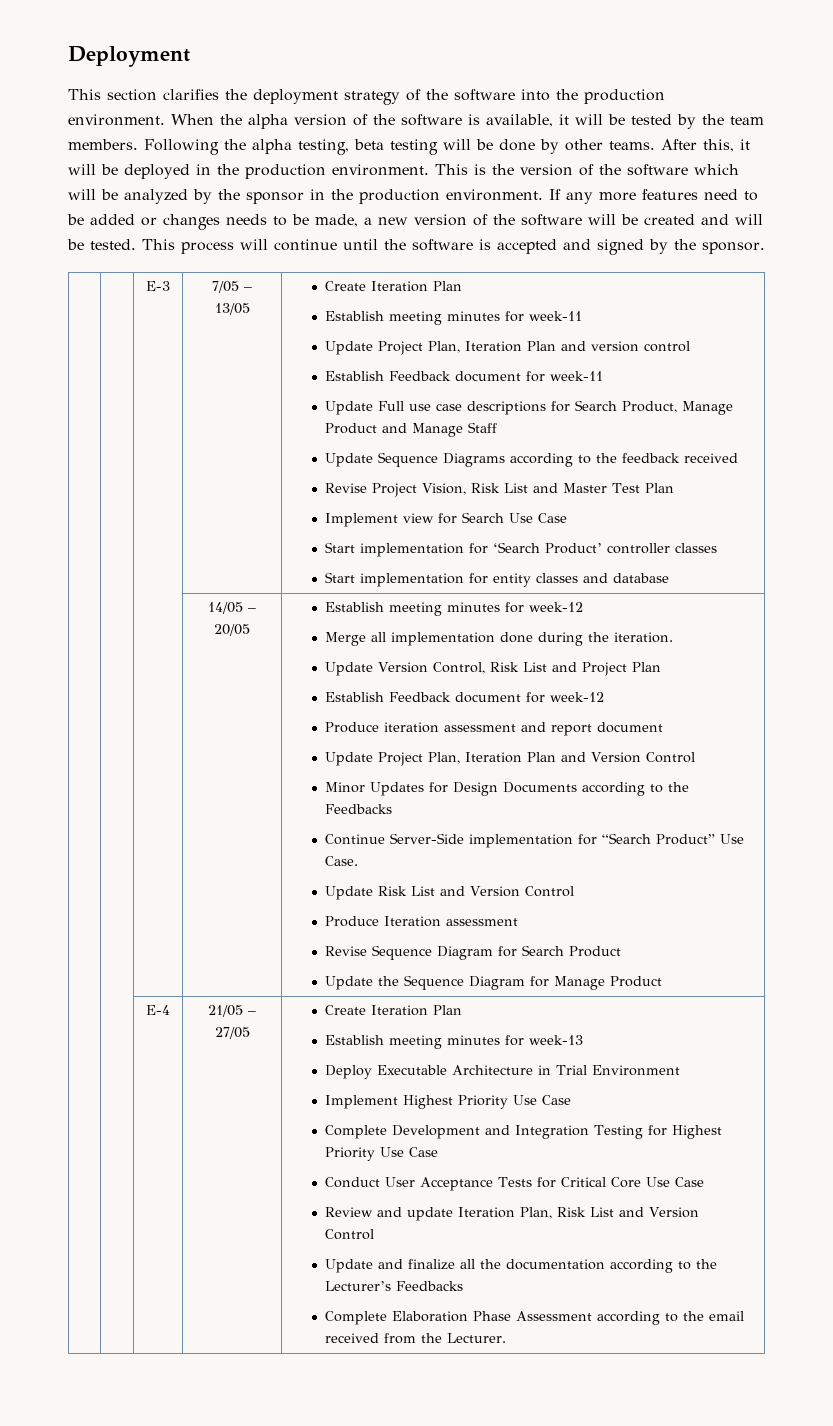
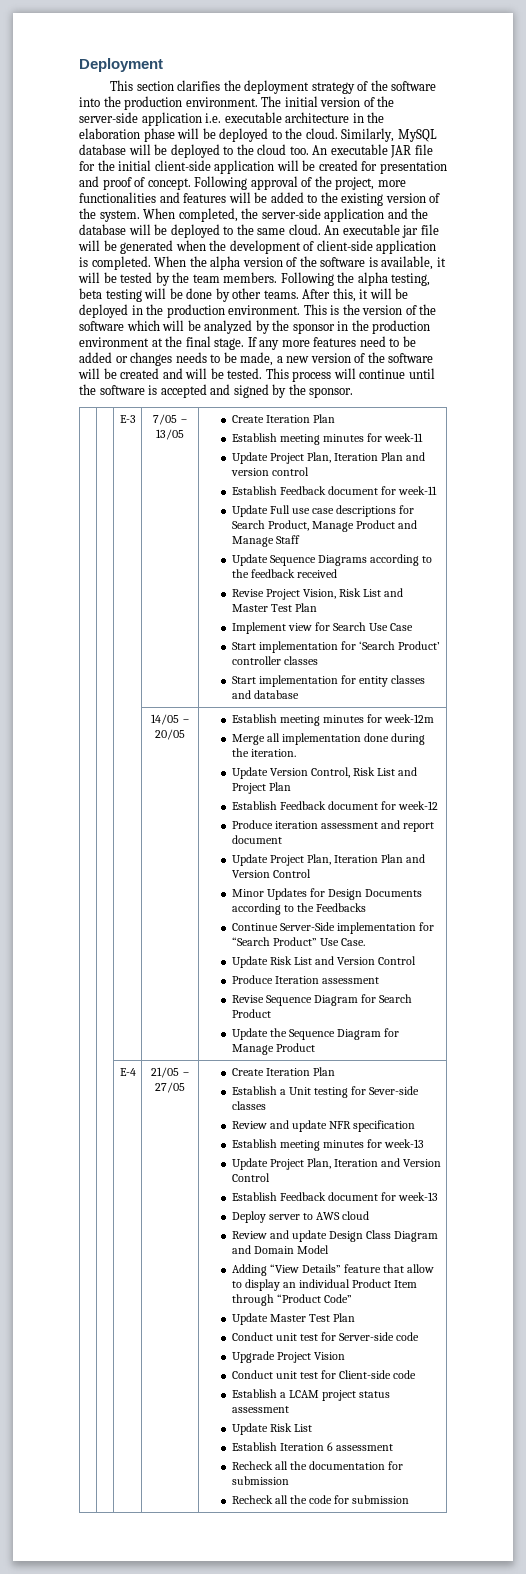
(165, 120) none -> [261,96,395,107] [79,112,385,126] [79,128,437,142] [79,144,433,158] [79,160,447,174] [79,176,406,190] [79,192,441,206] [79,208,429,222] [79,224,439,238] [78,240,437,254] [79,256,151,270] The initial version of the server-side application i.e. executable architecture in the elaboration phase will be deployed to the cloud. Similarly, MySQL database will be deployed to the cloud too. An executable JAR file for the initial client-side application will be created for presentation and proof of concept. Following approval of the project, more functionalities and features will be added to the existing version of the system. When completed, the server-side application and the database will be deployed to the same cloud. An executable jar file will be generated when the development of client-side application is completed.
[446,189,543,201] environment. -> [79,336,245,350] environment at the final stage.
[529,602,584,612] week-12 -> [384,714,435,723] week-12m
(463, 1010) none -> [231,1086,420,1098] [231,1101,266,1110] [231,1120,416,1132] // Establish a Unit testing for Sever-side classes // Review and update NFR specification
[325,1065,681,1079] [325,1095,572,1109] [325,1125,723,1139] [325,1147,439,1161] [325,1177,705,1191] [325,1207,700,1221] [325,1229,375,1240] [325,1259,718,1273] [325,1281,464,1291] [325,1311,745,1325] [325,1333,507,1344] Deploy Executable Architecture in Trial Environment // Implement Highest Priority Use Case // Complete Development and Integration Testing for Highest Priority Use Case // Conduct User Acceptance Tests for Critical Core Use Case // Review and update Iteration Plan, Risk List and Version Control // Update and finalize all the documentation according to the Lecturer’s Feedbacks // Complete Elaboration Phase Assessment according to the email received from the Lecturer. -> [231,1158,442,1170] [231,1173,270,1182] [231,1192,439,1201] [231,1211,370,1223] [231,1230,439,1242] [231,1245,329,1254] [231,1264,435,1276] [231,1279,418,1291] [231,1294,352,1306] [231,1313,355,1325] [231,1332,420,1341] [231,1351,345,1363] [231,1370,417,1379] [231,1389,391,1401] [231,1406,289,1413] [231,1423,312,1435] [231,1442,393,1451] [231,1461,404,1470] [231,1476,289,1485] [231,1495,410,1504] Update Project Plan, Iteration and Version Control // Establish Feedback document for week-13 // Deploy server to AWS cloud // Review and update Design Class Diagram and Domain Model // Adding “View Details” feature that allow to display an individual Product Item through “Product Code” // Update Master Test Plan // Conduct unit test for Server-side code // Upgrade Project Vision // Conduct unit test for Client-side code // Establish a LCAM project status assessment // Update Risk List // Establish Iteration 6 assessment // Recheck all the documentation for submission // Recheck all the code for submission

